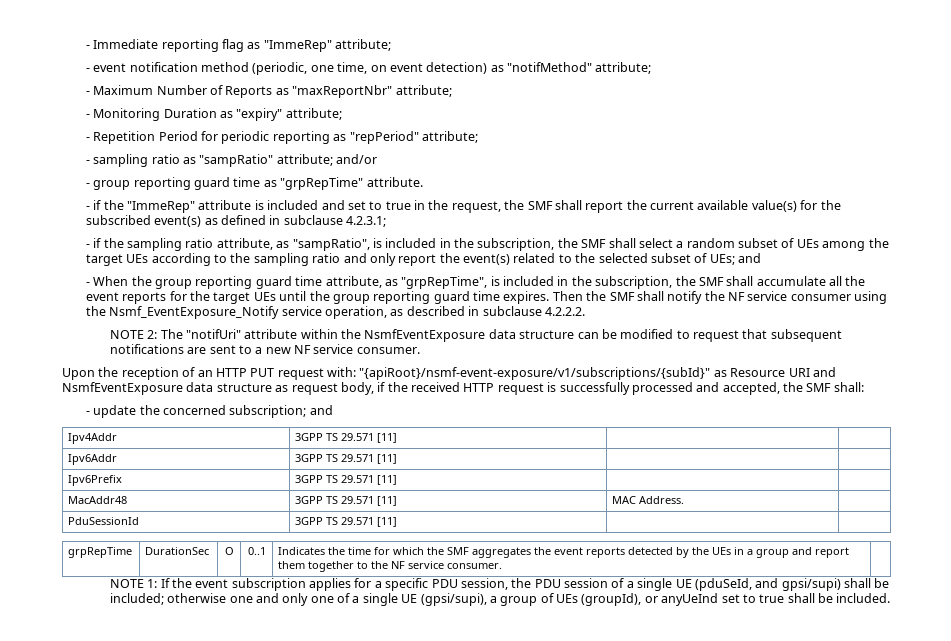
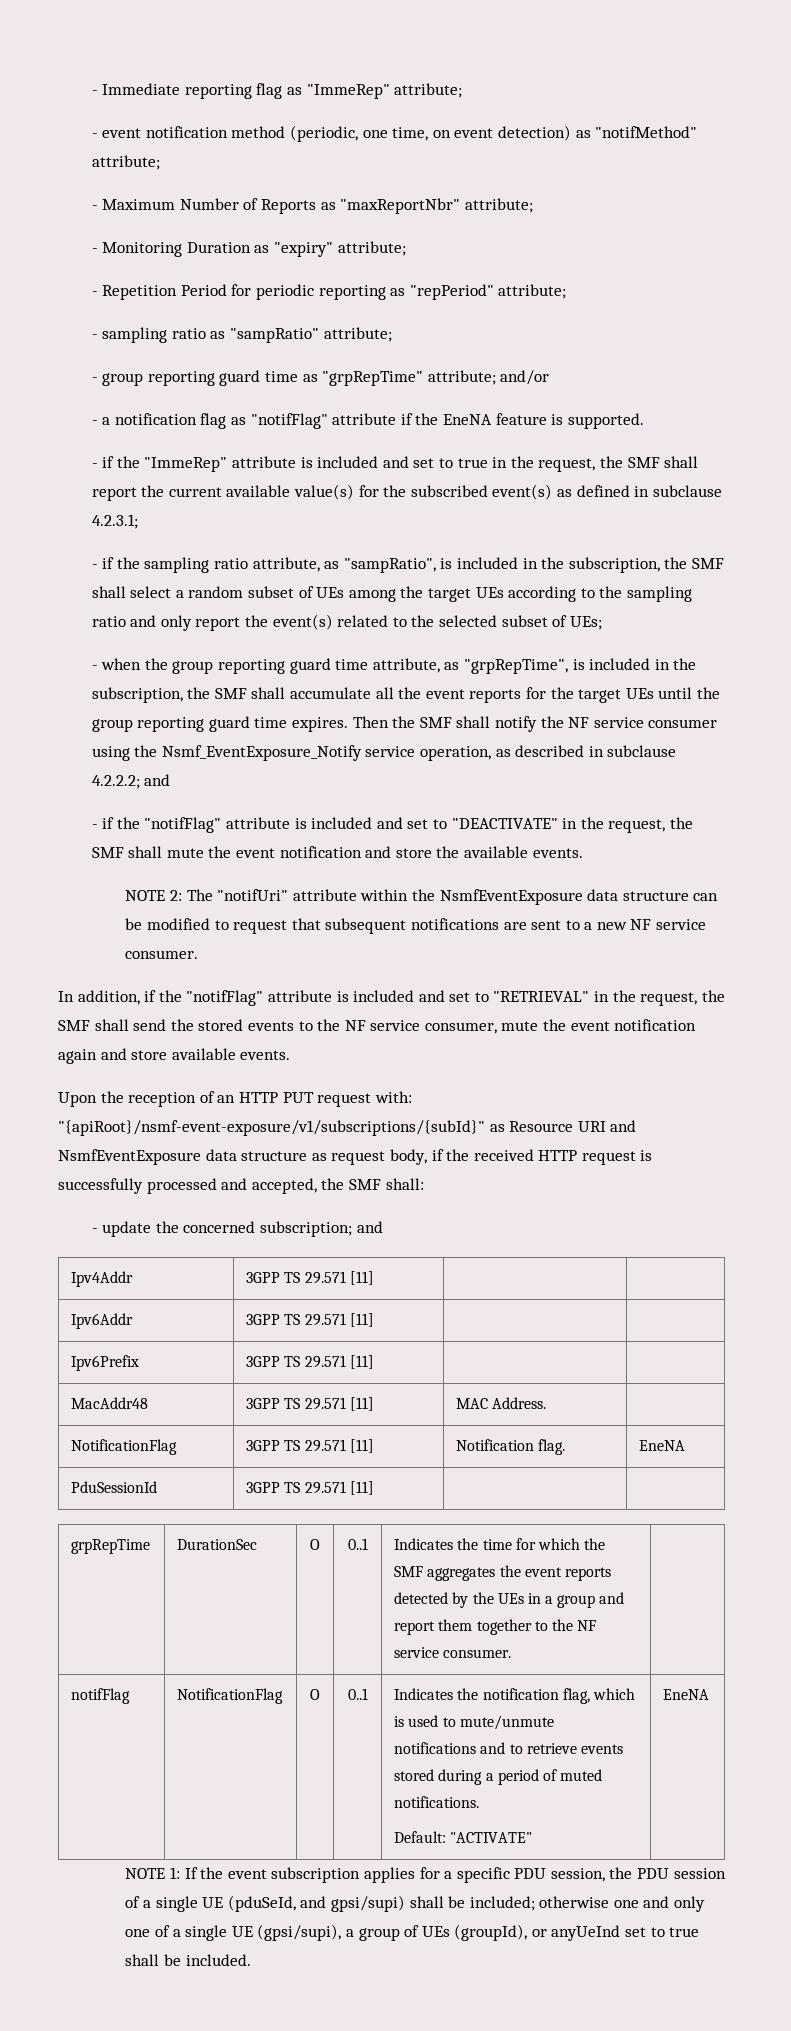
[336,154,378,164] and/or -> (392, 334) none
[366,177,423,187] attribute. -> [427,370,550,385] [91,413,644,429] attribute; and/or // - a notification flag as "notifFlag" attribute if the EneNA feature is supported.
[738,253,762,263] [85,276,129,286] and // - When -> [91,658,142,670] // - when
[544,307,585,316] 4.2.2.2. -> [91,774,171,789] [91,817,693,833] [91,846,583,858] 4.2.2.2; and // - if the "notifFlag" attribute is included and set to "DEACTIVATE" in the request, the SMF shall mute the event notification and store the available events.
(420, 350) none -> [58,990,725,1006] [58,1019,697,1034] [58,1048,291,1064] // In addition, if the "notifFlag" attribute is included and set to "RETRIEVAL" in the request, the SMF shall send the stored events to the NF service consumer, mute the event notification again and store available events.
(685, 500) none -> [71,1439,178,1455] [246,1439,374,1453] [456,1439,566,1455] [639,1440,686,1451] // NotificationFlag | 3GPP TS 29.571 [11] | Notification flag. | EneNA
(503, 566) none -> [71,1688,131,1704] [177,1688,284,1704] [310,1689,320,1700] [347,1688,368,1700] [394,1688,635,1704] [394,1715,554,1730] [394,1742,623,1754] [394,1769,603,1785] [394,1796,480,1808] [394,1831,533,1843] [663,1689,710,1700] // notifFlag | NotificationFlag | O | 0..1 | Indicates the notification flag, which is used to mute/unmute notifications and to retrieve events stored during a period of muted notifications. // Default: "ACTIVATE" | EneNA

